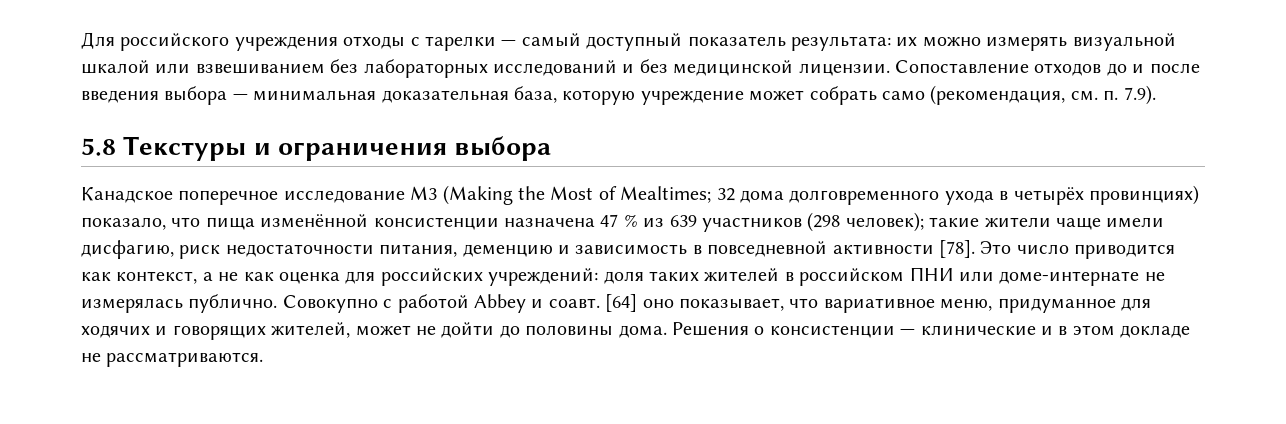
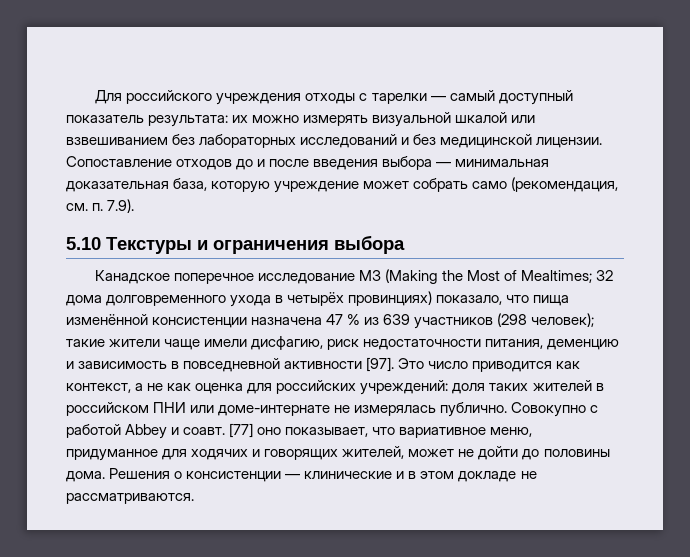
[81,138,116,156] 5.8 -> [66,237,101,250] 5.10
[938,240,975,258] [78]. -> [366,357,395,372] [97].
[605,294,638,312] [64] -> [229,423,254,438] [77]

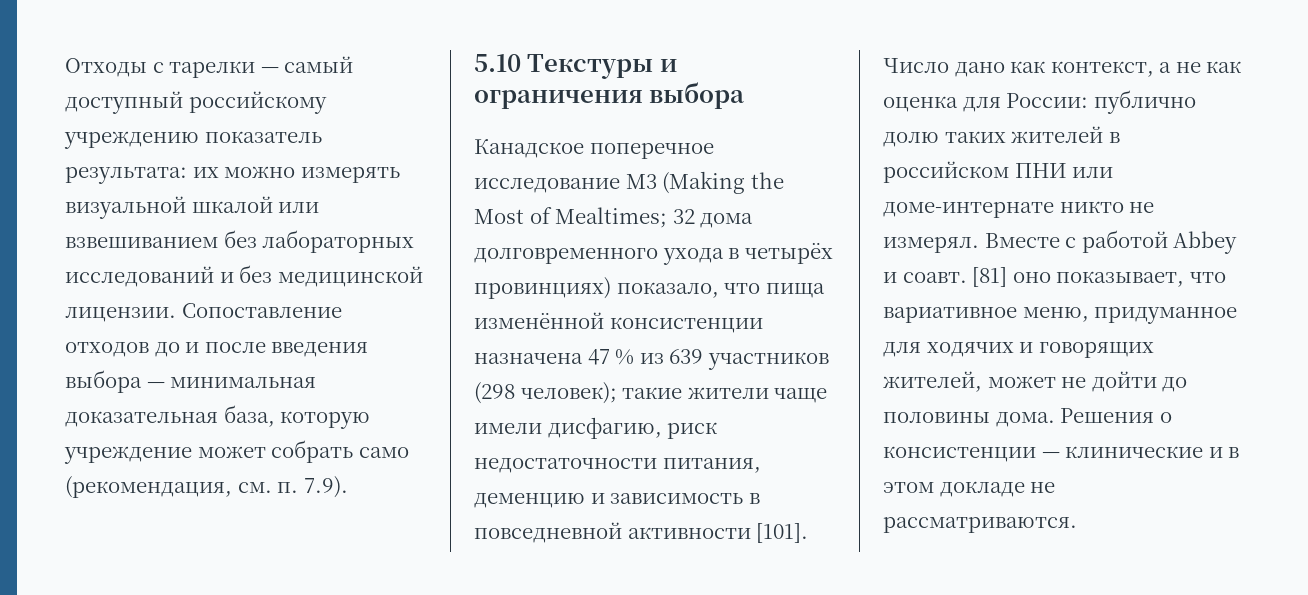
[95,90,356,105] Для российского учреждения отходы -> [65,58,147,77] Отходы
(573, 97) none -> [188,91,327,114] [64,131,199,149] российскому учреждению
[366,357,553,372] [97]. Это число приводится -> [756,523,809,543] [883,58,1005,77] [101]. Число дано
[276,380,486,395] российских учреждений: доля -> [1006,90,1196,114] [883,132,939,147] России: публично долю
[334,402,587,417] не измерялась публично. Совокупно -> [1059,201,1155,213] [883,233,1060,253] никто не измерял. Вместе
[229,423,254,438] [77] -> [972,267,1008,287] [81]

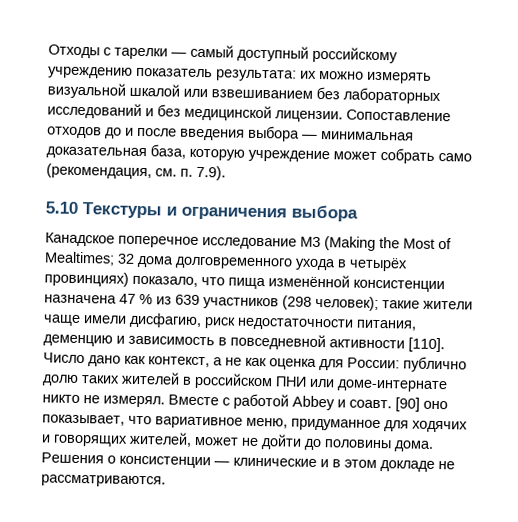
[756,523,809,543] [101]. -> [408,337,445,353] [110].
[972,267,1008,287] [81] -> [395,397,420,412] [90]

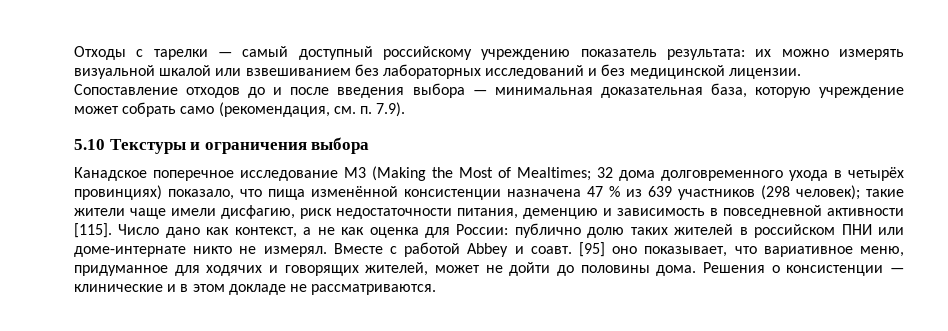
[408,337,445,353] [110]. -> [74,223,112,238] [115].
[395,397,420,412] [90] -> [578,242,605,257] [95]

